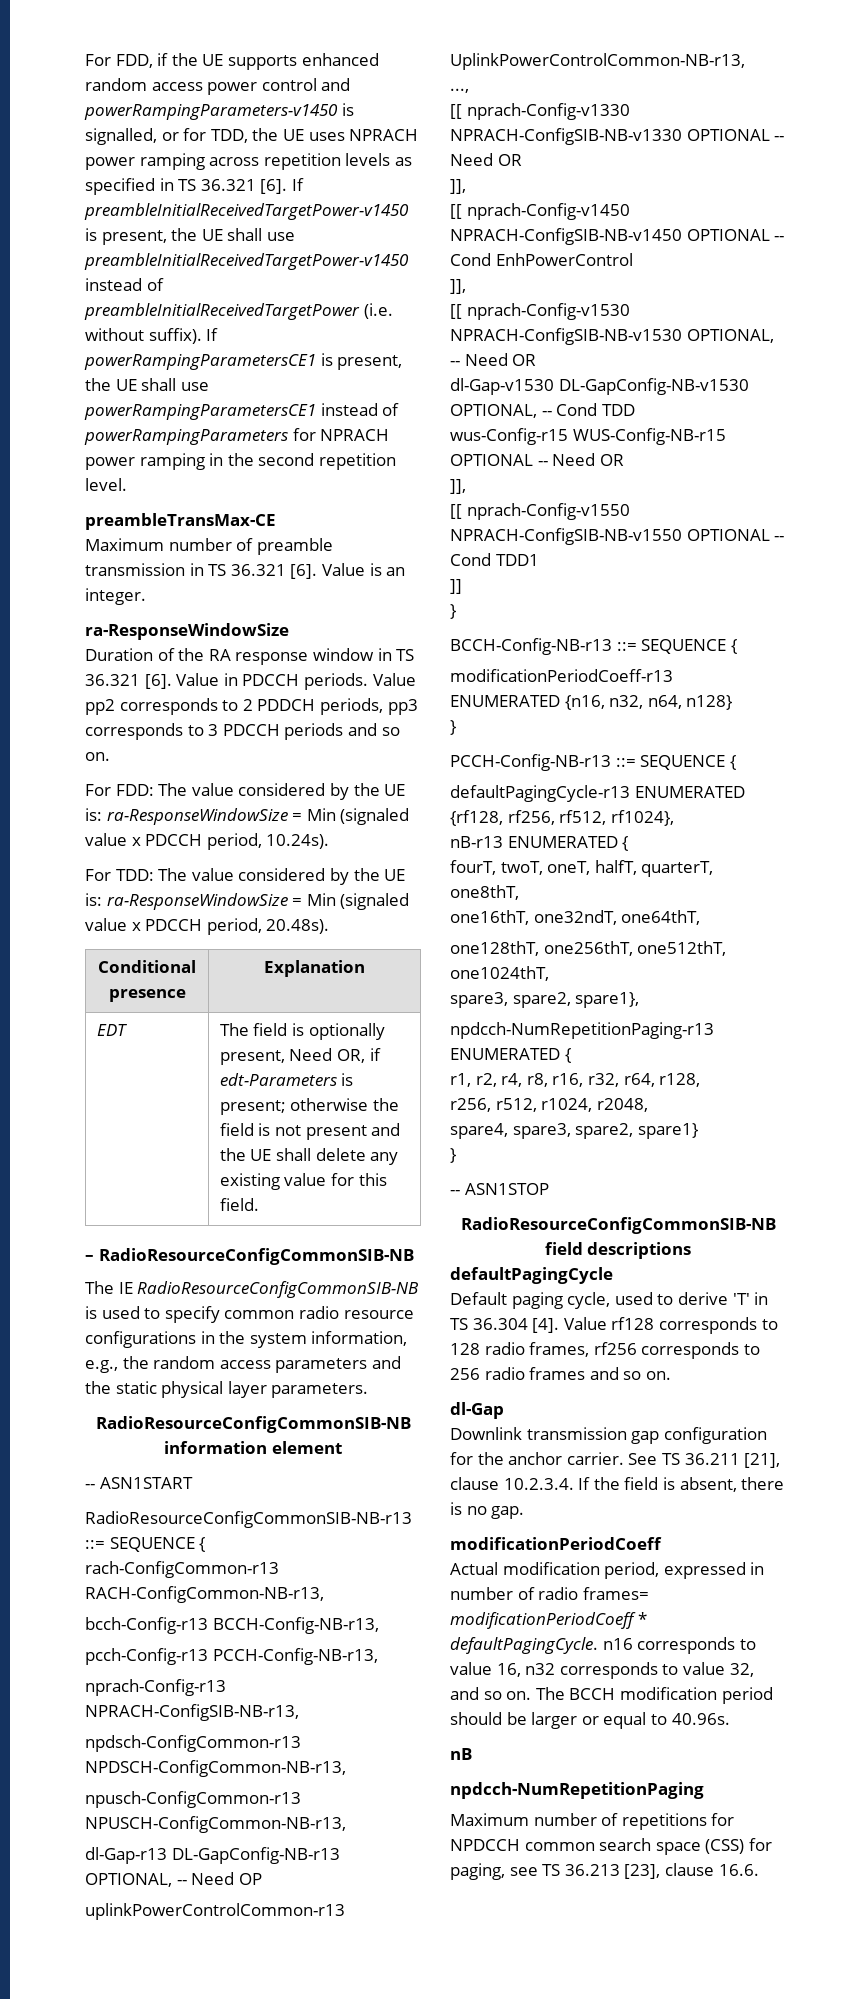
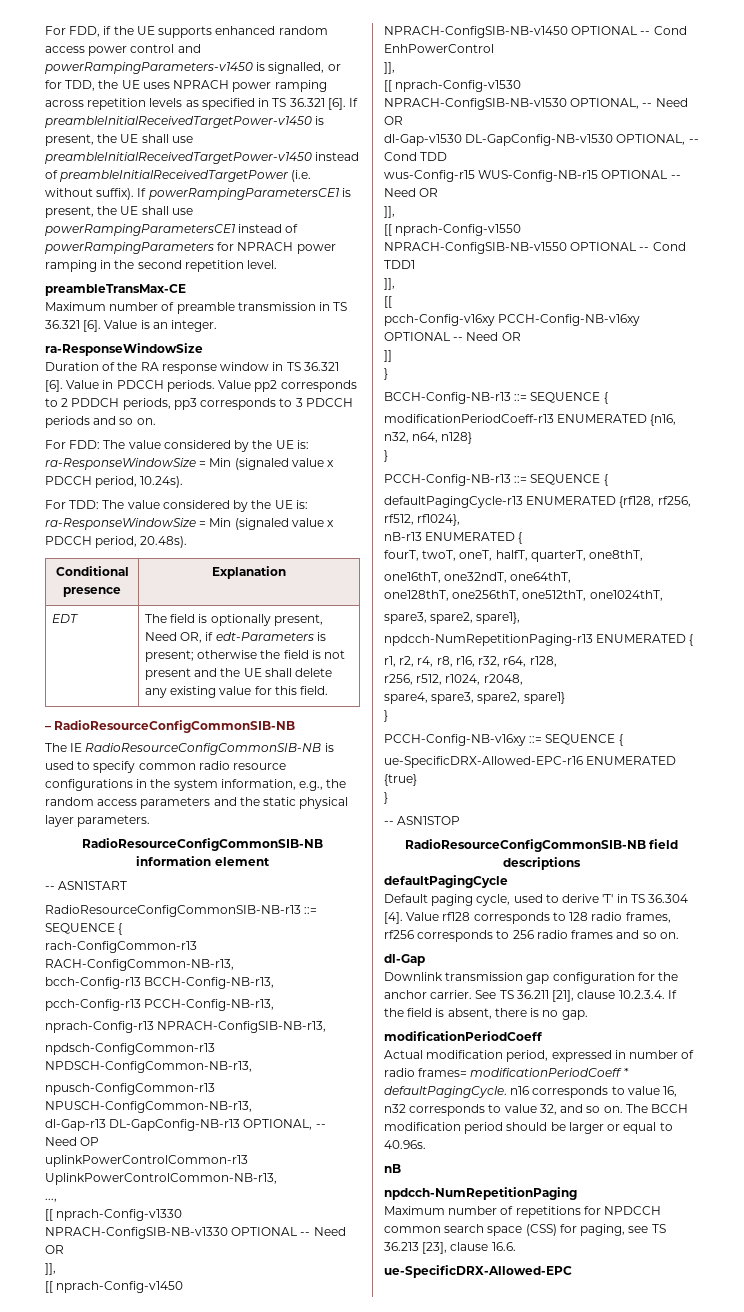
(539, 560) none -> [384,278,395,290] [384,296,392,308] [384,314,641,326] [384,332,521,341] // ]], // [[ // pcch-Config-v16xy PCCH-Config-NB-v16xy OPTIONAL -- Need OR
(456, 1155) none -> [384,734,623,746] [384,756,677,768] [384,774,417,786] [384,792,388,804] // PCCH-Config-NB-v16xy ::= SEQUENCE { // ue-SpecificDRX-Allowed-EPC-r16 ENUMERATED {true} // }
(759, 1870) none -> [384,1265,572,1278] // ue-SpecificDRX-Allowed-EPC

